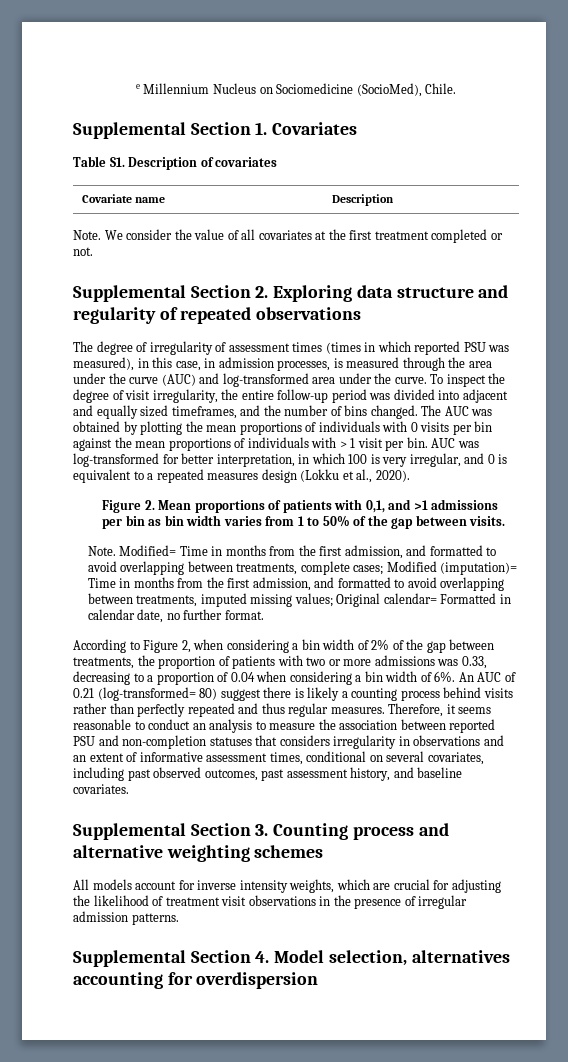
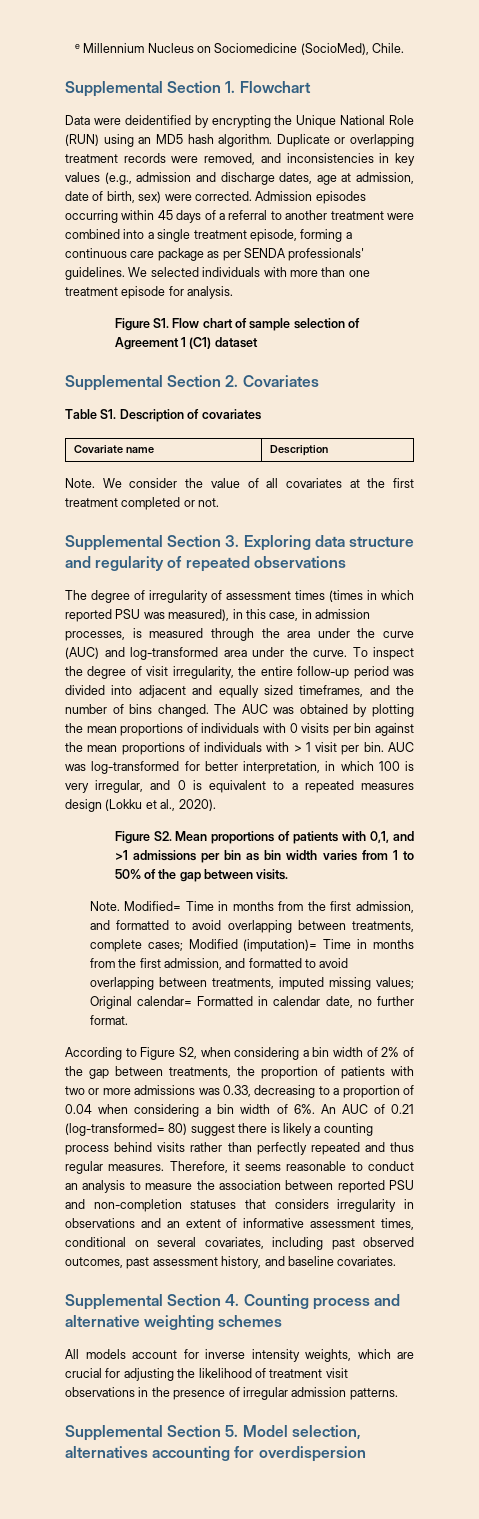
(268, 128) none -> [239,81,311,93] [65,115,414,128] [65,134,414,147] [65,153,416,166] [65,172,414,185] [65,191,366,204] [65,210,414,223] [65,229,352,242] [65,248,365,261] [65,267,370,280] [65,286,234,299] [114,318,361,331] [114,337,258,350] [65,375,239,391] Flowchart // Data were deidentified by encrypting the Unique National Role (RUN) using an MD5 hash algorithm. Duplicate or overlapping treatment records were removed, and inconsistencies in key values (e.g., admission and discharge dates, age at admission, date of birth, sex) were corrected. Admission episodes occurring within 45 days of a referral to another treatment were combined into a single treatment episode, forming a continuous care package as per SENDA professionals' guidelines. We selected individuals with more than one treatment episode for analysis. // Figure S1. Flow chart of sample selection of Agreement 1 (C1) dataset // Supplemental Section 2.
[255,286,269,298] 2. -> [225,535,240,547] 3.
[144,500,155,510] 2. -> [153,831,172,841] S2.
[181,640,191,653] 2, -> [178,1047,197,1059] S2,
[255,824,269,836] 3. -> [225,1294,240,1306] 4.
[255,951,270,963] 4. -> [225,1425,239,1437] 5.

